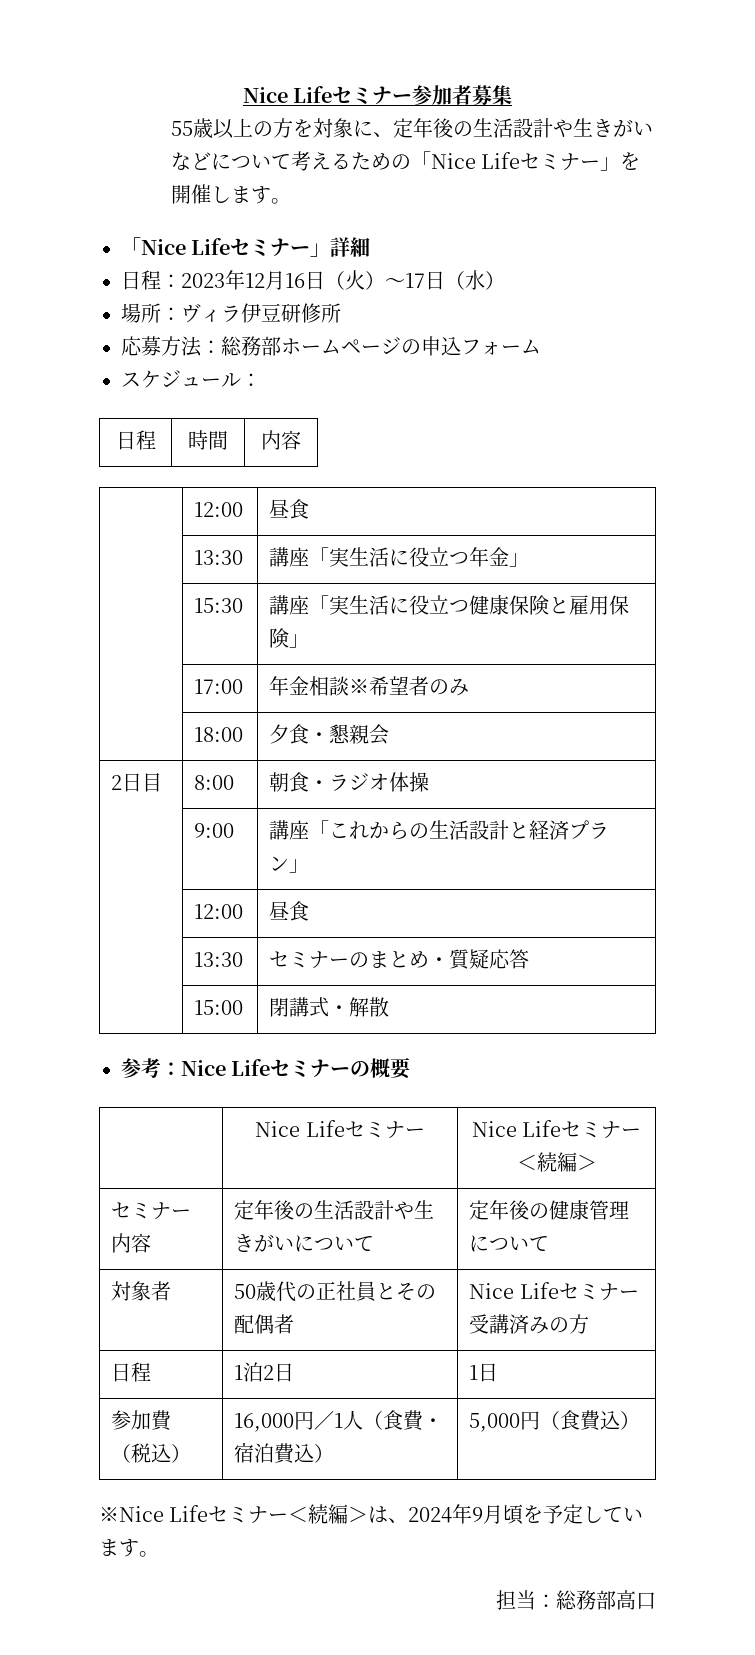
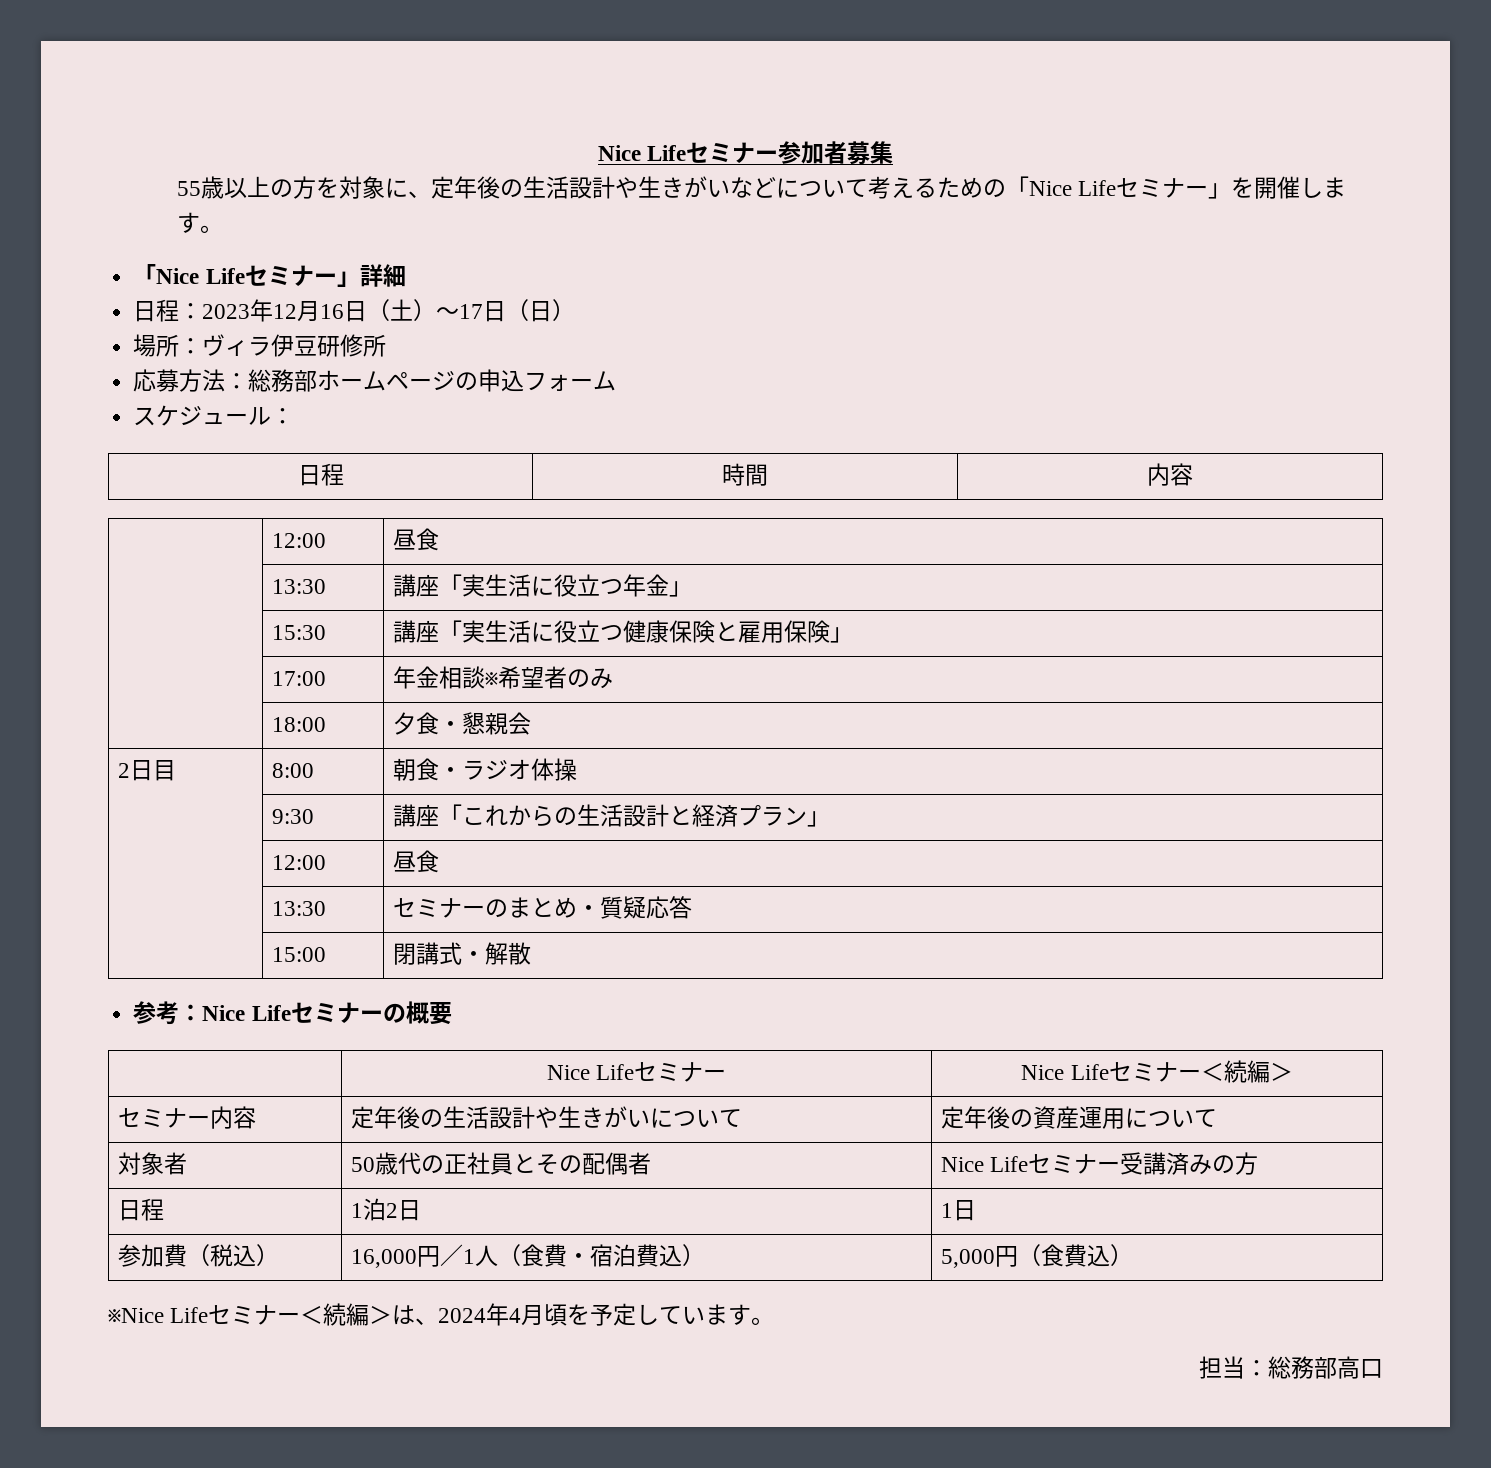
[345,270,365,290] 火 -> [390,299,414,321] 土
[465,270,485,290] 水 -> [529,301,553,322] 日
[194,823,235,838] 9:00 -> [272,809,315,824] 9:30
[549,1200,630,1220] 健康管理 -> [1033,1106,1126,1129] 資産運用
[472,1507,484,1522] 9 -> [509,1308,522,1323] 4

